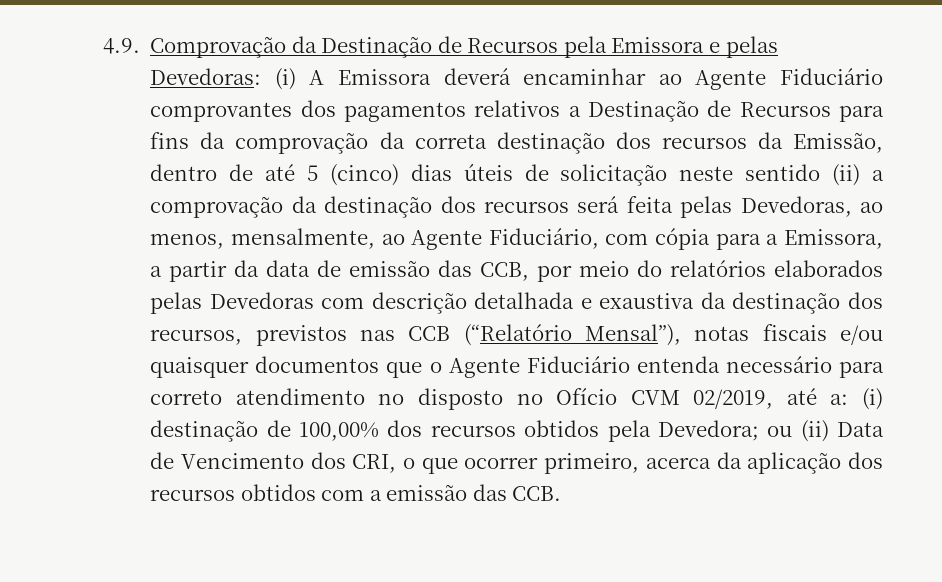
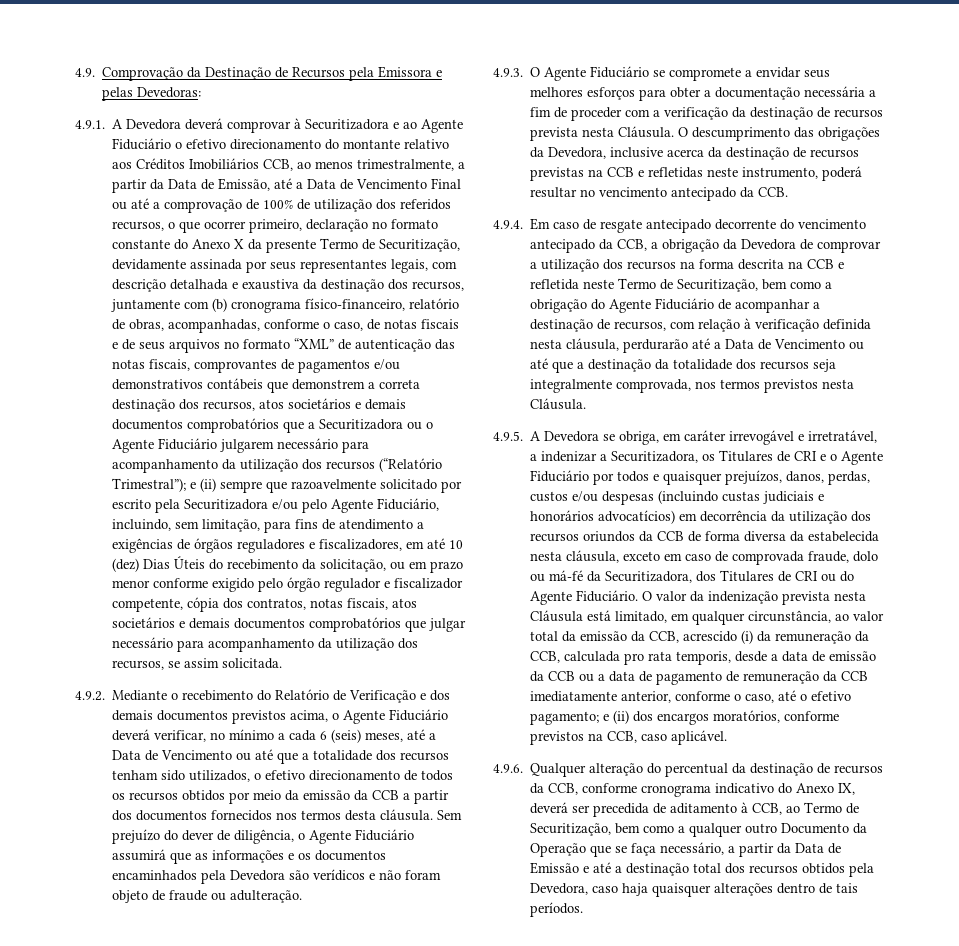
[274,68,883,90] [150,100,884,122] [150,132,884,154] [150,163,885,186] [150,196,883,218] [150,228,884,250] [150,260,883,282] [150,292,314,314] (i) A Emissora deverá encaminhar ao Agente Fiduciário comprovantes dos pagamentos relativos a Destinação de Recursos para fins da comprovação da correta destinação dos recursos da Emissão, dentro de até 5 (cinco) dias úteis de solicitação neste sentido (ii) a comprovação da destinação dos recursos será feita pelas Devedoras, ao menos, mensalmente, ao Agente Fiduciário, com cópia para a Emissora, a partir da data de emissão das CCB, por meio do relatórios elaborados pelas Devedoras -> [75,118,464,133] [112,138,450,150] [112,158,466,171] [112,178,462,193] [112,198,452,213] [112,219,439,233] [112,238,461,253] [112,259,429,273] // 4.9.1. A Devedora deverá comprovar à Securitizadora e ao Agente Fiduciário o efetivo direcionamento do montante relativo aos Créditos Imobiliários CCB, ao menos trimestralmente, a partir da Data de Emissão, até a Data de Vencimento Final ou até a comprovação de 100% de utilização dos referidos recursos, o que ocorrer primeiro, declaração no formato constante do Anexo X da presente Termo de Securitização, devidamente assinada por seus representantes legais,
[255,324,883,346] [150,356,884,378] [150,388,884,410] [150,420,884,442] [150,452,884,474] [150,484,562,501] previstos nas CCB (“Relatório Mensal”), notas fiscais e/ou quaisquer documentos que o Agente Fiduciário entenda necessário para correto atendimento no disposto no Ofício CVM 02/2019, até a: (i) destinação de 100,00% dos recursos obtidos pela Devedora; ou (ii) Data de Vencimento dos CRI, o que ocorrer primeiro, acerca da aplicação dos recursos obtidos com a emissão das CCB. -> [111,298,460,313] [112,319,460,333] [112,338,456,353] [112,359,401,373] [112,378,421,393] [112,398,407,412] [112,418,434,433] [112,438,370,453] [112,458,443,473] [112,478,463,493] [112,498,440,513] [112,519,425,533] [112,538,464,553] [112,556,464,573] [112,577,464,592] [112,597,418,612] [112,617,467,632] [112,637,419,652] [112,658,283,670] [75,689,451,703] [112,709,449,724] [112,729,437,743] [112,749,450,764] [112,770,454,782] [112,790,450,804] [112,809,463,821] [112,829,415,844] [112,849,387,864] [112,869,442,884] [112,890,303,903] [493,66,831,81] [530,86,877,101] [530,107,884,121] [530,126,881,141] [530,147,860,160] [530,166,863,181] [530,187,789,201] [493,218,867,233] [530,239,882,253] [530,259,845,272] [530,278,833,292] [530,298,821,313] [530,318,872,332] [530,338,865,353] [530,358,837,373] [530,379,855,393] [530,398,587,410] [493,430,878,445] [530,450,884,465] [530,470,871,485] [530,490,825,505] [530,510,872,524] [530,531,880,542] [530,550,879,565] [530,570,855,583] [530,590,867,605] [530,610,885,625] [530,630,870,644] [530,651,877,665] [530,671,869,685] [530,690,852,703] [530,710,840,725] [530,730,728,745] [493,763,884,777] [530,783,856,797] [530,802,860,817] [530,823,868,837] [530,842,842,857] [530,862,875,877] [530,883,859,897] [530,902,584,917] juntamente com (b) cronograma físico-financeiro, relatório de obras, acompanhadas, conforme o caso, de notas fiscais e de seus arquivos no formato “XML” de autenticação das notas fiscais, comprovantes de pagamentos e/ou demonstrativos contábeis que demonstrem a correta destinação dos recursos, atos societários e demais documentos comprobatórios que a Securitizadora ou o Agente Fiduciário julgarem necessário para acompanhamento da utilização dos recursos (“Relatório Trimestral”); e (ii) sempre que razoavelmente solicitado por escrito pela Securitizadora e/ou pelo Agente Fiduciário, incluindo, sem limitação, para fins de atendimento a exigências de órgãos reguladores e fiscalizadores, em até 10 (dez) Dias Úteis do recebimento da solicitação, ou em prazo menor conforme exigido pelo órgão regulador e fiscalizador competente, cópia dos contratos, notas fiscais, atos societários e demais documentos comprobatórios que julgar necessário para acompanhamento da utilização dos recursos, se assim solicitada. // 4.9.2. Mediante o recebimento do Relatório de Verificação e dos demais documentos previstos acima, o Agente Fiduciário deverá verificar, no mínimo a cada 6 (seis) meses, até a Data de Vencimento ou até que a totalidade dos recursos tenham sido utilizados, o efetivo direcionamento de todos os recursos obtidos por meio da emissão da CCB a partir dos documentos fornecidos nos termos desta cláusula. Sem prejuízo do dever de diligência, o Agente Fiduciário assumirá que as informações e os documentos encaminhados pela Devedora são verídicos e não foram objeto de fraude ou adulteração. // 4.9.3. O Agente Fiduciário se compromete a envidar seus melhores esforços para obter a documentação necessária a fim de proceder com a verificação da destinação de recursos prevista nesta Cláusula. O descumprimento das obrigações da Devedora, inclusive acerca da destinação de recursos previstas na CCB e refletidas neste instrumento, poderá resultar no vencimento antecipado da CCB. // 4.9.4. Em caso de resgate antecipado decorrente do vencimento antecipado da CCB, a obrigação da Devedora de comprovar a utilização dos recursos na forma descrita na CCB e refletida neste Termo de Securitização, bem como a obrigação do Agente Fiduciário de acompanhar a destinação de recursos, com relação à verificação definida nesta cláusula, perdurarão até a Data de Vencimento ou até que a destinação da totalidade dos recursos seja integralmente comprovada, nos termos previstos nesta Cláusula. // 4.9.5. A Devedora se obriga, em caráter irrevogável e irretratável, a indenizar a Securitizadora, os Titulares de CRI e o Agente Fiduciário por todos e quaisquer prejuízos, danos, perdas, custos e/ou despesas (incluindo custas judiciais e honorários advocatícios) em decorrência da utilização dos recursos oriundos da CCB de forma diversa da estabelecida nesta cláusula, exceto em caso de comprovada fraude, dolo ou má-fé da Securitizadora, dos Titulares de CRI ou do Agente Fiduciário. O valor da indenização prevista nesta Cláusula está limitado, em qualquer circunstância, ao valor total da emissão da CCB, acrescido (i) da remuneração da CCB, calculada pro rata temporis, desde a data de emissão da CCB ou a data de pagamento de remuneração da CCB imediatamente anterior, conforme o caso, até o efetivo pagamento; e (ii) dos encargos moratórios, conforme previstos na CCB, caso aplicável. // 4.9.6. Qualquer alteração do percentual da destinação de recursos da CCB, conforme cronograma indicativo do Anexo IX, deverá ser precedida de aditamento à CCB, ao Termo de Securitização, bem como a qualquer outro Documento da Operação que se faça necessário, a partir da Data de Emissão e até a destinação total dos recursos obtidos pela Devedora, caso haja quaisquer alterações dentro de tais períodos.

